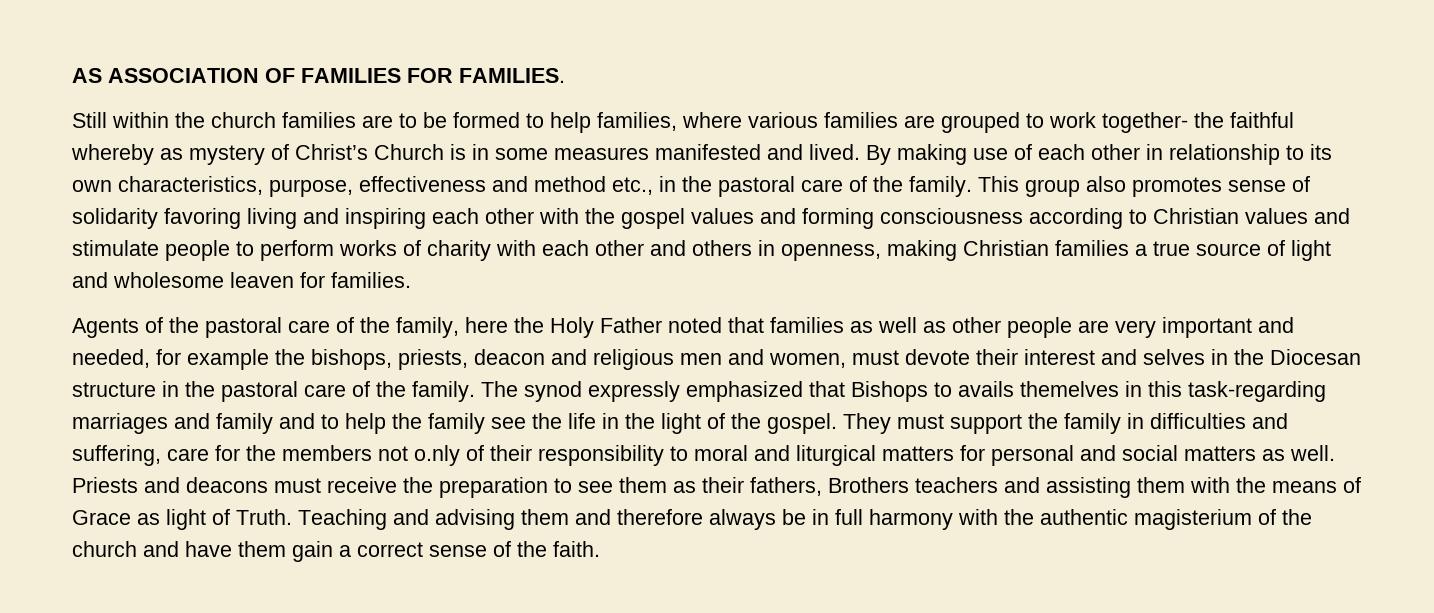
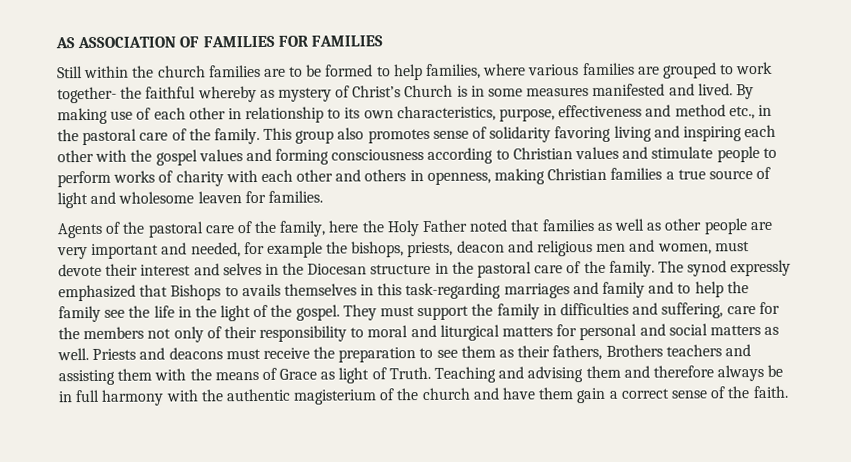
[459,68,565,83] FAMILIES. -> [310,35,383,47] FAMILIES
[1020,381,1119,397] themelves -> [283,283,357,296] themselves
[414,445,460,466] o.nly -> [173,326,204,343] only

